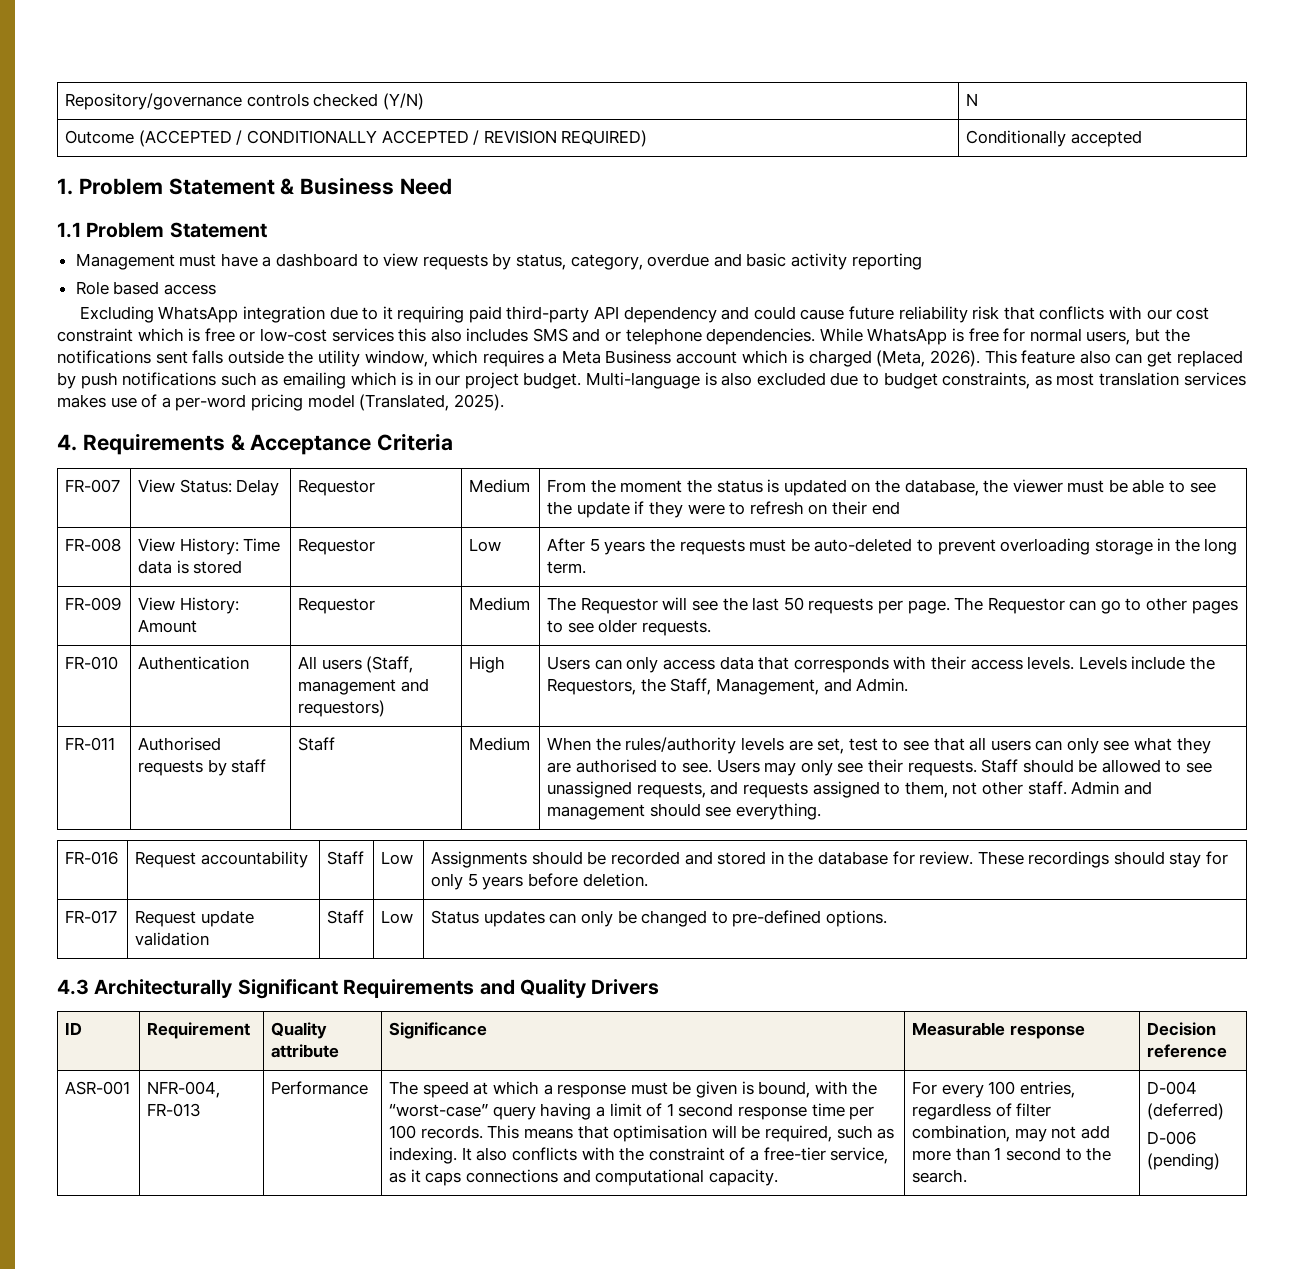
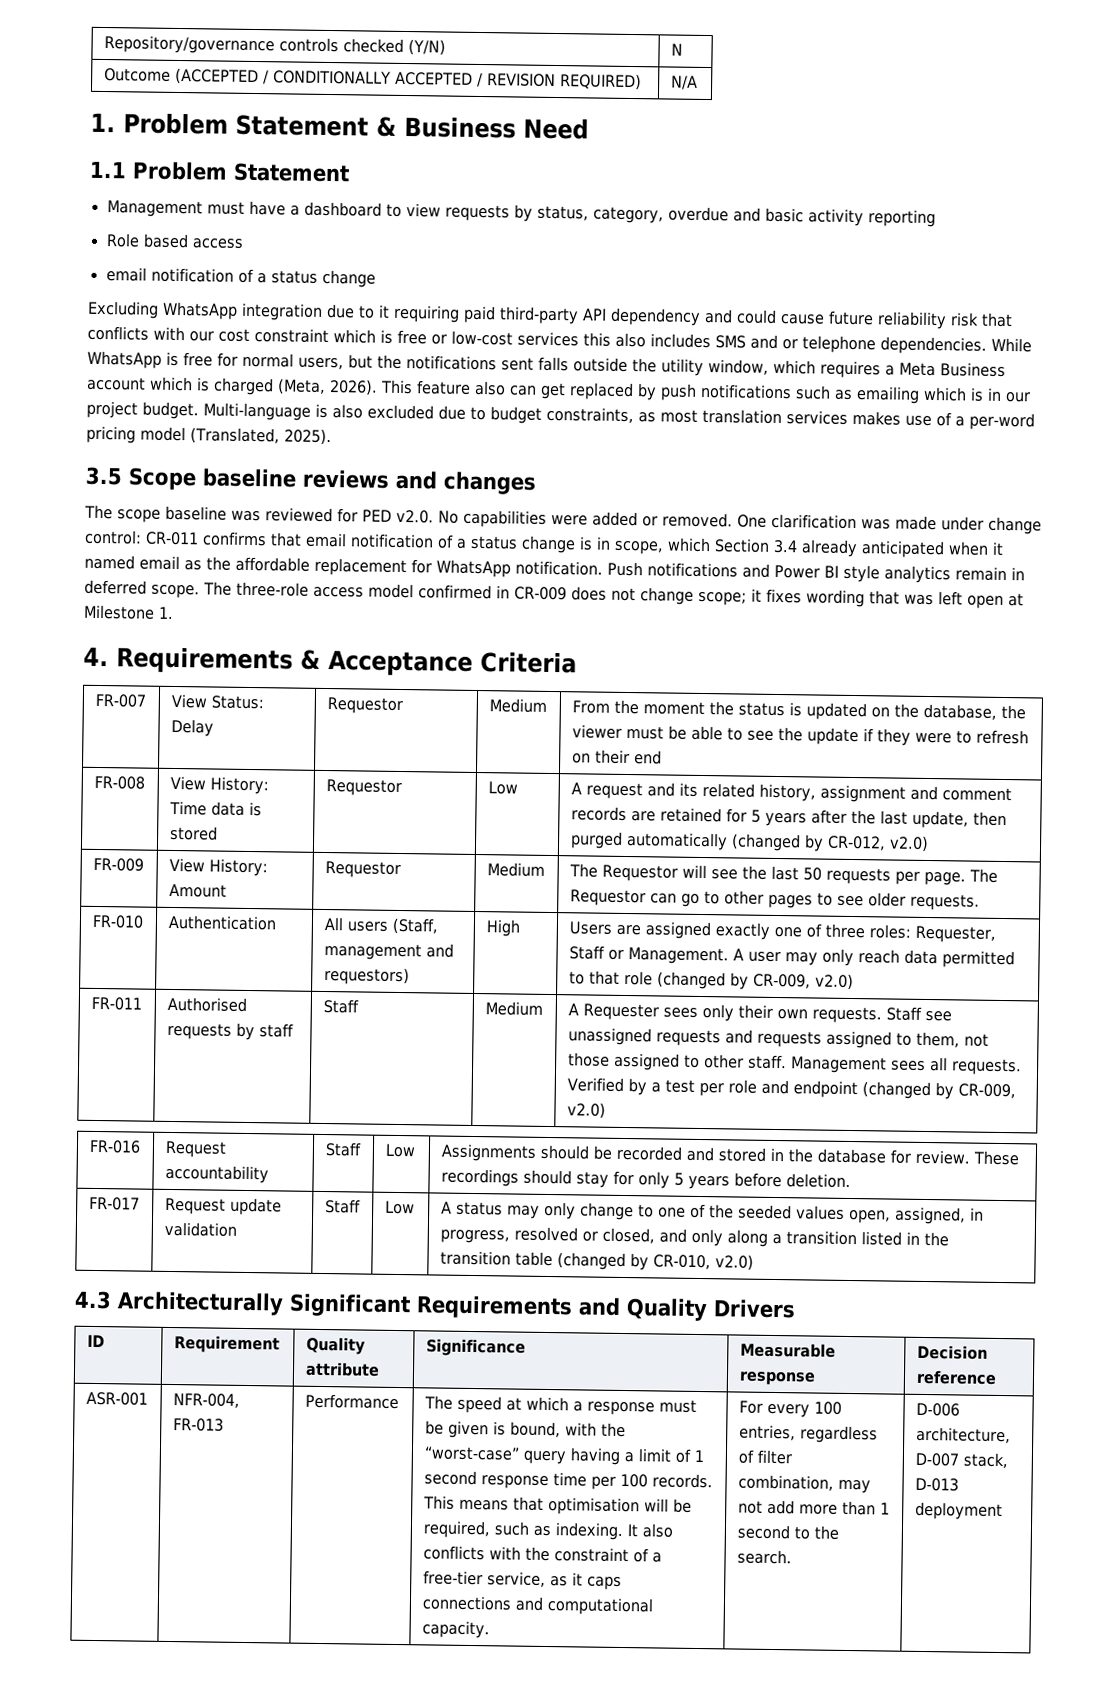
[966,130,1142,147] Conditionally accepted -> [670,75,698,90] N/A
(216, 289) none -> [105,267,376,288] // email notification of a status change
(504, 402) none -> [85,466,536,495] [84,504,1042,535] [84,529,1004,559] [84,554,1025,584] [84,579,1024,609] [83,604,174,620] // 3.5 Scope baseline reviews and changes // The scope baseline was reviewed for PED v2.0. No capabilities were added or removed. One clarification was made under change control: CR-011 confirms that email notification of a status change is in scope, which Section 3.4 already anticipated when it named email as the affordable replacement for WhatsApp notification. Push notifications and Power BI style analytics remain in deferred scope. The three-role access model confirmed in CR-009 does not change scope; it fixes wording that was left open at Milestone 1.
[547,538,1238,555] [547,561,587,574] After 5 years the requests must be auto-deleted to prevent overloading storage in the long term. -> [570,782,1012,803] [570,806,1007,829] [569,831,929,853] A request and its related history, assignment and comment records are retained for 5 years after the last update, then purged automatically (changed by CR-012, v2.0)
[594,656,1215,673] [547,678,909,695] can only access data that corresponds with their access levels. Levels include the Requestors, the Staff, Management, and Admin. -> [615,921,996,943] [568,945,1015,969] [568,970,854,991] are assigned exactly one of three roles: Requester, Staff or Management. A user may only reach data permitted to that role (changed by CR-009, v2.0)
[547,737,1211,754] [547,759,1182,776] When the rules/authority levels are set, test to see that all users can only see what they are authorised to see. Users may only see their requests. Staff should be allowed to -> [567,1003,922,1024] A Requester sees only their own requests. Staff
[636,782,706,798] requests, -> [655,1029,721,1047] requests
[981,781,1152,795] [547,803,821,820] other staff. Admin and management should see everything. -> [567,1052,1022,1076] [566,1077,1016,1100] [566,1102,606,1119] those assigned to other staff. Management sees all requests. Verified by a test per role and endpoint (changed by CR-009, v2.0)
[431,910,887,927] Status updates can only be changed to pre-defined options. -> [440,1201,984,1225] [439,1226,949,1247] [439,1250,754,1271] A status may only change to one of the seeded values open, assigned, in progress, resolved or closed, and only along a transition listed in the transition table (changed by CR-010, v2.0)
[1147,1081,1198,1095] [1147,1103,1225,1120] [1147,1131,1197,1145] [1147,1153,1221,1170] D-004 (deferred) // D-006 (pending) -> [915,1402,960,1417] [915,1426,1011,1444] [914,1452,1008,1469] [914,1477,959,1492] [914,1501,1003,1521] D-006 architecture, D-007 stack, D-013 deployment

